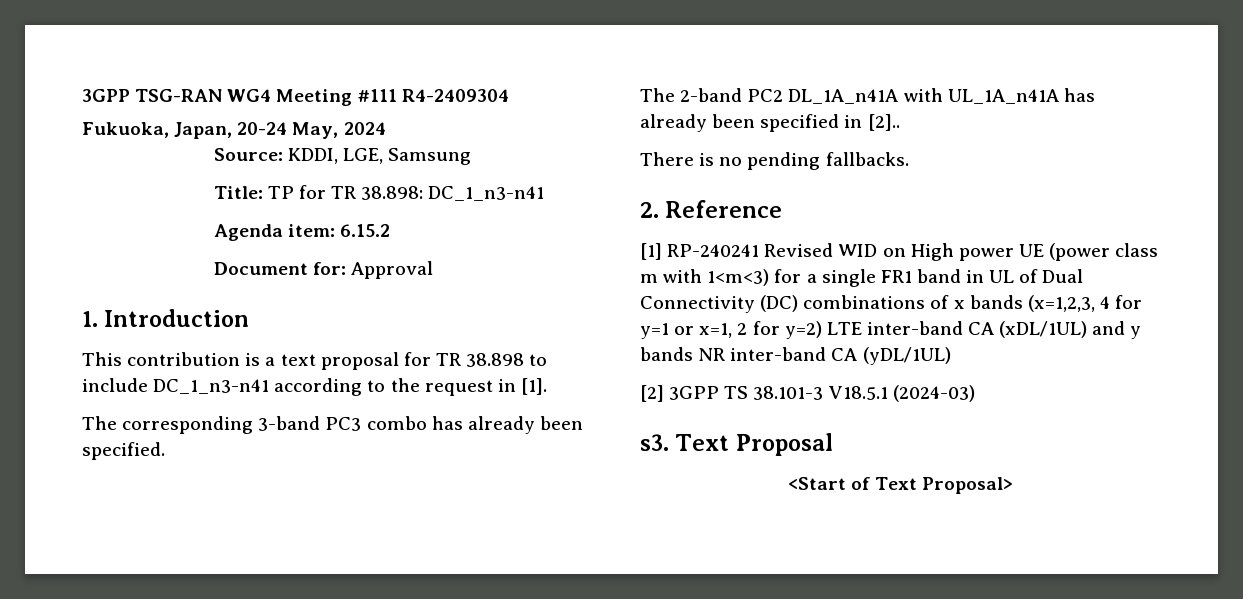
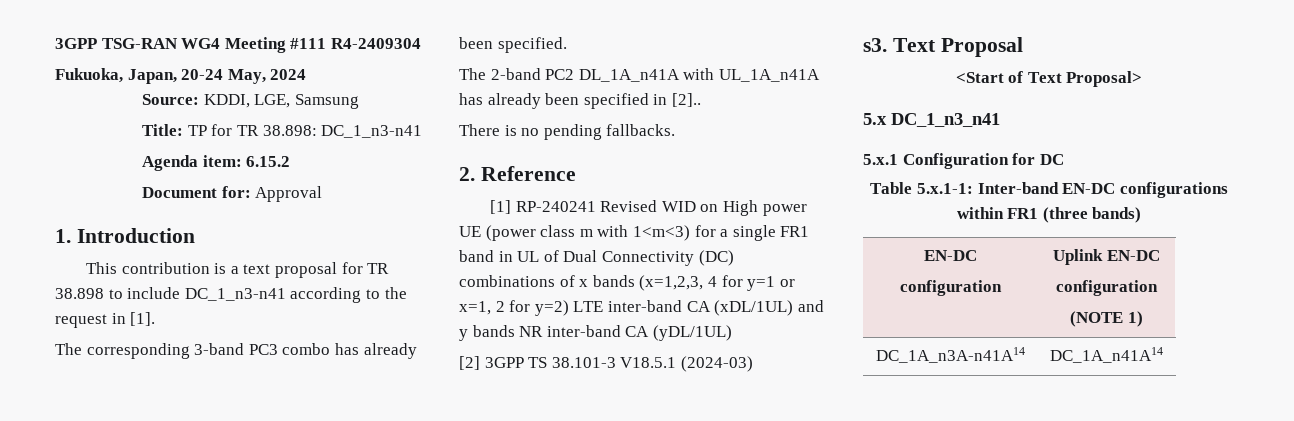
(1013, 485) none -> [863,113,1000,127] [863,153,1064,169] [870,182,1228,198] [956,207,1142,223] [924,250,977,261] [900,280,1002,296] [1053,249,1160,265] [1056,280,1158,296] [1070,311,1143,327] [876,347,1025,363] [1050,347,1163,363] // 5.x DC_1_n3_n41 // 5.x.1 Configuration for DC // Table 5.x.1-1: Inter-band EN-DC configurations within FR1 (three bands) // EN-DC // configuration | Uplink EN-DC // configuration // (NOTE 1) // DC_1A_n3A-n41A14 | DC_1A_n41A14

